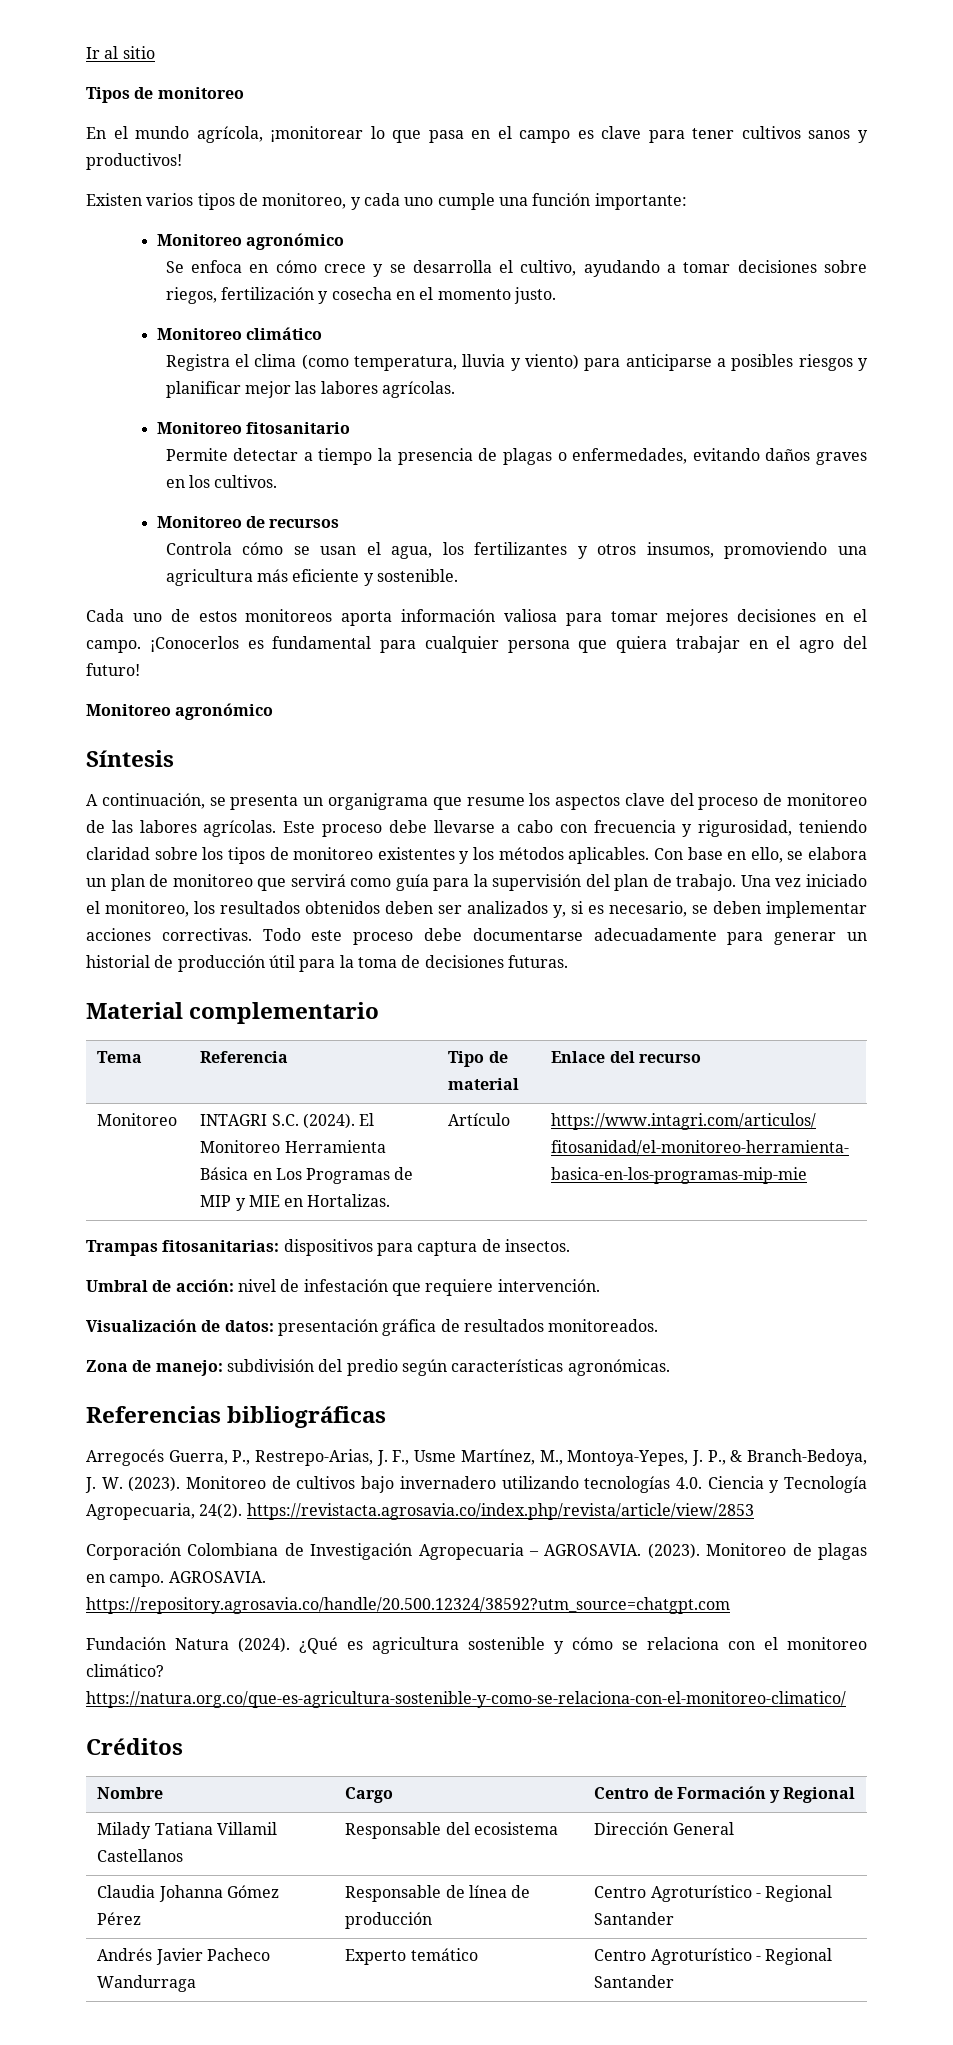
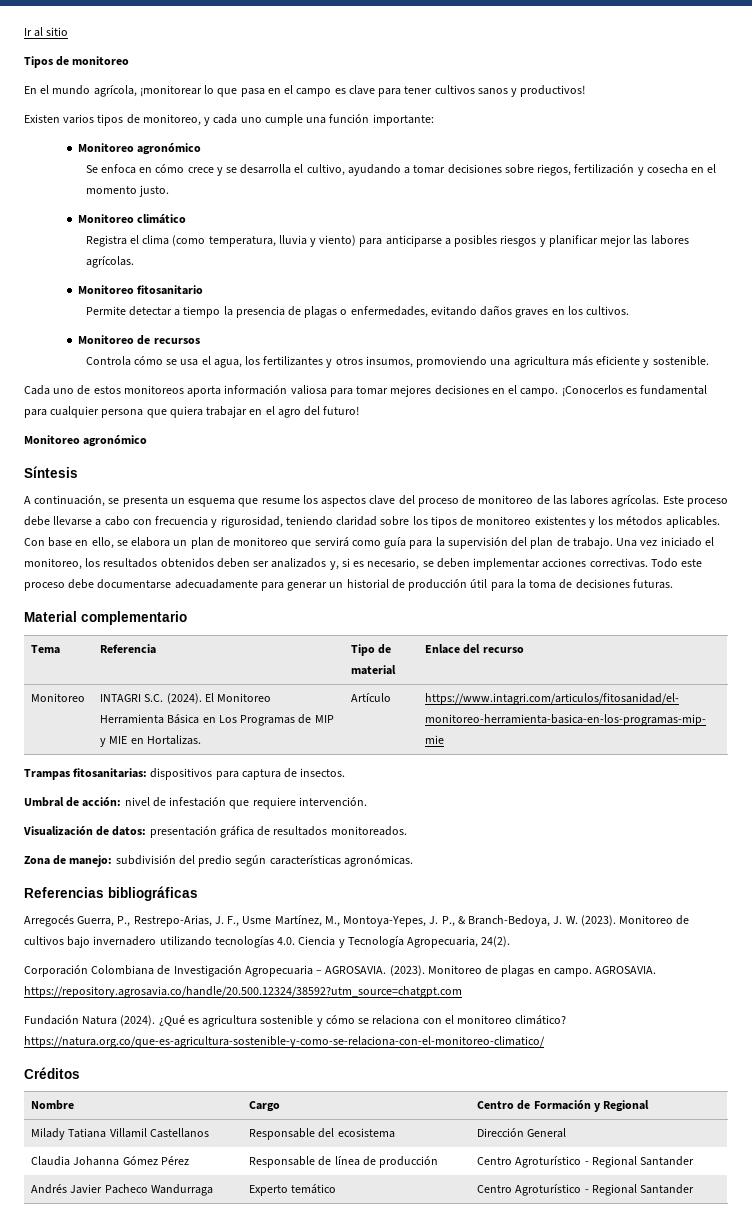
[320,546,357,555] usan -> [180,359,199,366] usa
[327,793,428,810] organigrama -> [188,498,236,507] esquema
[246,1503,754,1520] https://revistacta.agrosavia.co/index.php/revista/article/view/2853 -> (511, 941) none

